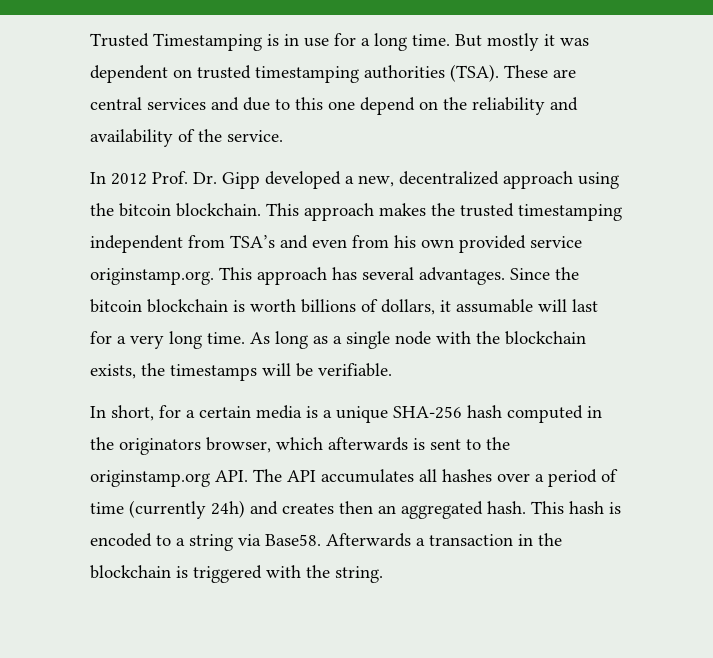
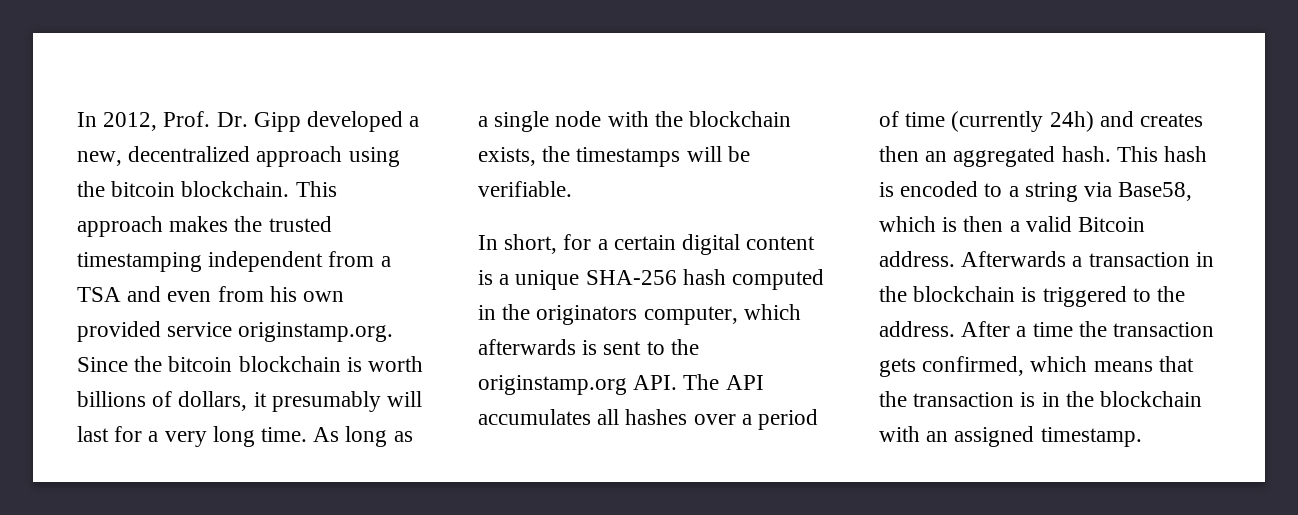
[90,33,589,51] [90,64,576,83] [90,97,578,115] [90,129,283,147] [90,172,147,185] Trusted Timestamping is in use for a long time. But mostly it was dependent on trusted timestamping authorities (TSA). These are central services and due to this one depend on the reliability and availability of the service. // In 2012 -> [77,112,158,131] In 2012,
[230,235,275,248] TSA’s -> [380,256,391,267] [77,287,121,302] a TSA
[219,267,505,285] This approach has several advantages. -> (394, 332) none
[456,299,533,313] assumable -> [271,391,381,412] presumably
[256,405,302,419] media -> [682,234,816,255] digital content
[206,437,271,453] browser, -> [643,306,738,325] computer,
[265,534,321,546] Base58. -> [1118,182,1193,201] [879,216,1146,232] [879,251,955,267] Base58, which is then a valid Bitcoin address.
[266,565,383,583] with the string. -> [1132,286,1186,302] [879,321,1215,337] [879,356,1194,377] [879,391,1203,407] [879,426,1142,447] to the address. After a time the transaction gets confirmed, which means that the transaction is in the blockchain with an assigned timestamp.

